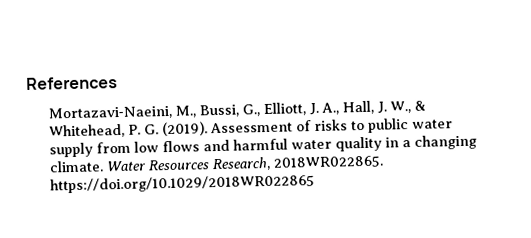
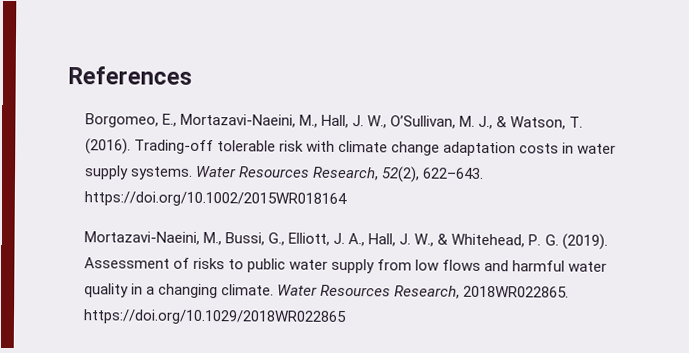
(118, 83) none -> [84,113,584,130] [84,138,617,157] [83,165,485,183] [83,191,347,208] // Borgomeo, E., Mortazavi-Naeini, M., Hall, J. W., O’Sullivan, M. J., & Watson, T. (2016). Trading-off tolerable risk with climate change adaptation costs in water supply systems. Water Resources Research, 52(2), 622–643. https://doi.org/10.1002/2015WR018164

